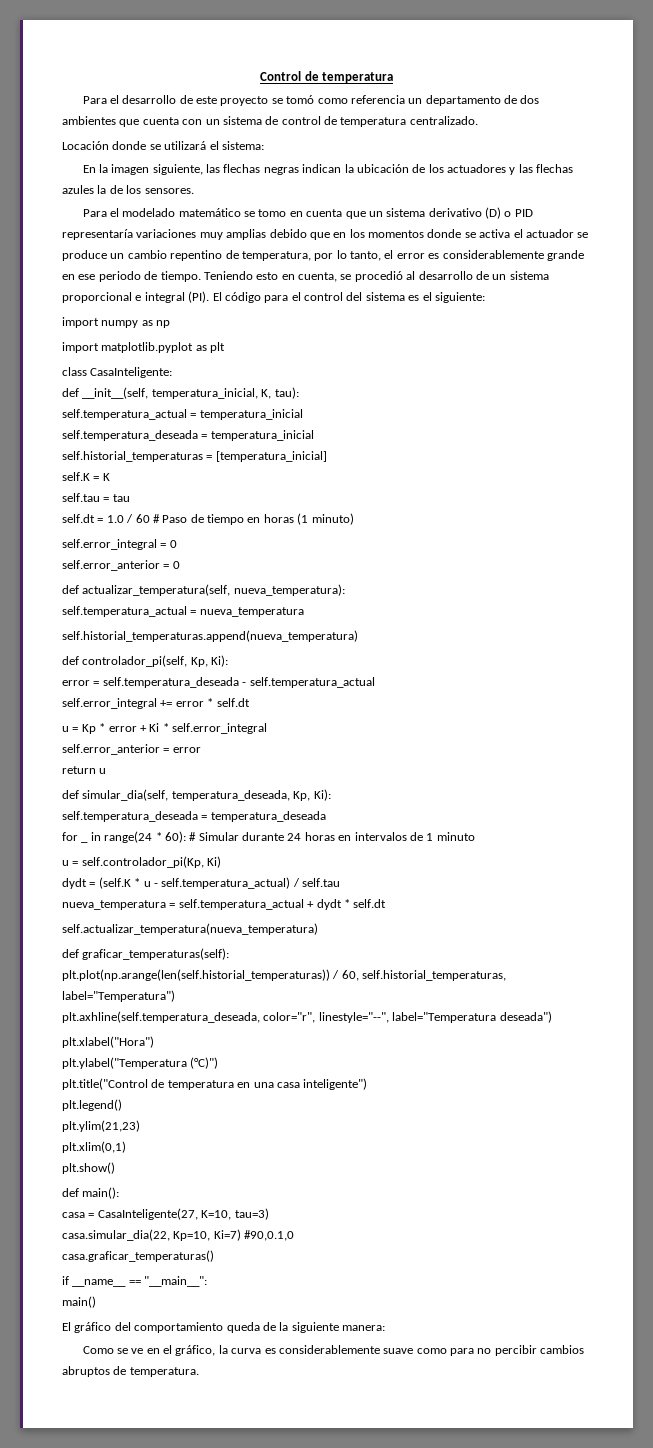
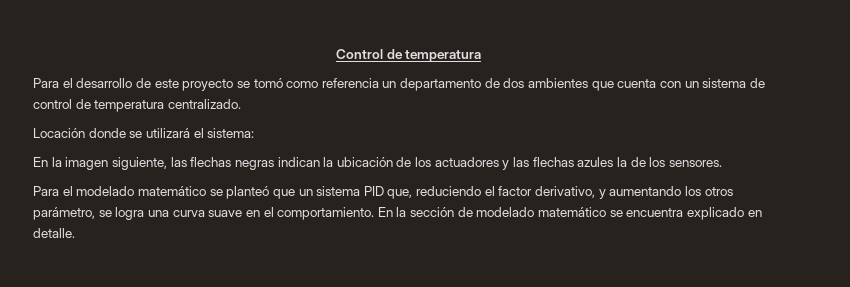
[258,207,533,219] [62,229,589,240] [62,250,584,261] [62,271,549,282] [62,291,485,303] [62,317,171,328] [62,342,226,353] [62,367,173,378] [62,387,299,399] [62,409,303,420] [62,430,314,441] [62,451,327,462] [62,472,110,481] [62,493,130,502] [62,513,354,525] [62,539,177,550] [62,560,180,571] [62,584,345,596] [62,606,304,617] [62,630,358,642] [62,655,229,667] [62,677,375,688] [62,698,250,709] [62,723,267,734] [62,744,201,755] [62,766,107,774] [62,789,331,801] [62,811,326,822] [62,832,78,841] [81,841,89,843] [90,831,475,843] [62,856,222,868] [62,877,340,889] [62,899,387,910] [62,923,318,935] [62,948,230,960] [62,969,507,981] [62,990,175,1002] [62,1011,552,1023] [62,1036,154,1048] [62,1057,219,1069] [62,1078,368,1090] [62,1099,122,1111] [62,1120,140,1132] [62,1141,126,1153] [62,1162,115,1174] [62,1187,120,1199] [62,1208,269,1220] [62,1229,295,1241] [62,1250,214,1262] [62,1276,208,1287] [62,1296,96,1308] [62,1322,385,1333] [82,1345,585,1356] [62,1366,199,1377] tomo en cuenta que un sistema derivativo (D) o PID representaría variaciones muy amplias debido que en los momentos donde se activa el actuador se produce un cambio repentino de temperatura, por lo tanto, el error es considerablemente grande en ese periodo de tiempo. Teniendo esto en cuenta, se procedió al desarrollo de un sistema proporcional e integral (PI). El código para el control del sistema es el siguiente: // import numpy as np // import matplotlib.pyplot as plt // class CasaInteligente: // def __init__(self, temperatura_inicial, K, tau): // self.temperatura_actual = temperatura_inicial // self.temperatura_deseada = temperatura_inicial // self.historial_temperaturas = [temperatura_inicial] // self.K = K // self.tau = tau // self.dt = 1.0 / 60 # Paso de tiempo en horas (1 minuto) // self.error_integral = 0 // self.error_anterior = 0 // def actualizar_temperatura(self, nueva_temperatura): // self.temperatura_actual = nueva_temperatura // self.historial_temperaturas.append(nueva_temperatura) // def controlador_pi(self, Kp, Ki): // error = self.temperatura_deseada - self.temperatura_actual // self.error_integral += error * self.dt // u = Kp * error + Ki * self.error_integral // self.error_anterior = error // return u // def simular_dia(self, temperatura_deseada, Kp, Ki): // self.temperatura_deseada = temperatura_deseada // for _ in range(24 * 60): # Simular durante 24 horas en intervalos de 1 minuto // u = self.controlador_pi(Kp, Ki) // dydt = (self.K * u - self.temperatura_actual) / self.tau // nueva_temperatura = self.temperatura_actual + dydt * self.dt // self.actualizar_temperatura(nueva_temperatura) // def graficar_temperaturas(self): // plt.plot(np.arange(len(self.historial_temperaturas)) / 60, self.historial_temperaturas, label="Temperatura") // plt.axhline(self.temperatura_deseada, color="r", linestyle="--", label="Temperatura deseada") // plt.xlabel("Hora") // plt.ylabel("Temperatura (°C)") // plt.title("Control de temperatura en una casa inteligente") // plt.legend() // plt.ylim(21,23) // plt.xlim(0,1) // plt.show() // def main(): // casa = CasaInteligente(27, K=10, tau=3) // casa.simular_dia(22, Kp=10, Ki=7) #90,0.1,0 // casa.graficar_temperaturas() // if __name__ == "__main__": // main() // El gráfico del comportamiento queda de la siguiente manera: // Como se ve en el gráfico, la curva es considerablemente suave como para no percibir cambios abruptos de temperatura. -> [226,186,733,199] [33,207,762,220] [33,228,75,238] planteó que un sistema PID que, reduciendo el factor derivativo, y aumentando los otros parámetro, se logra una curva suave en el comportamiento. En la sección de modelado matemático se encuentra explicado en detalle.

